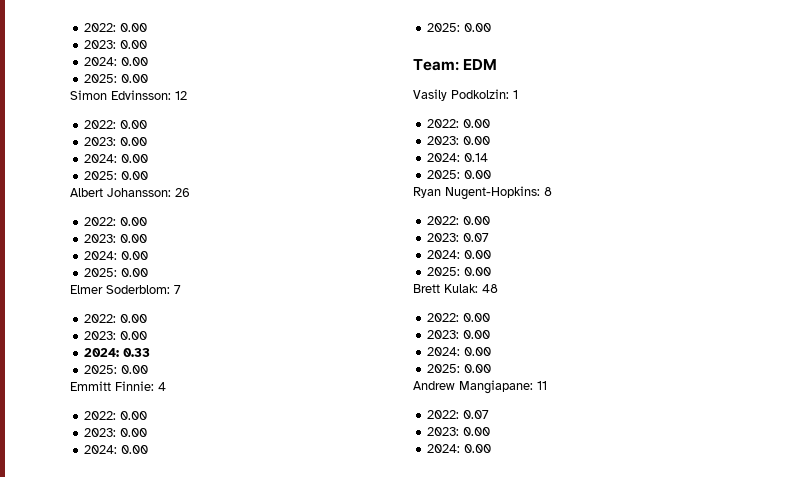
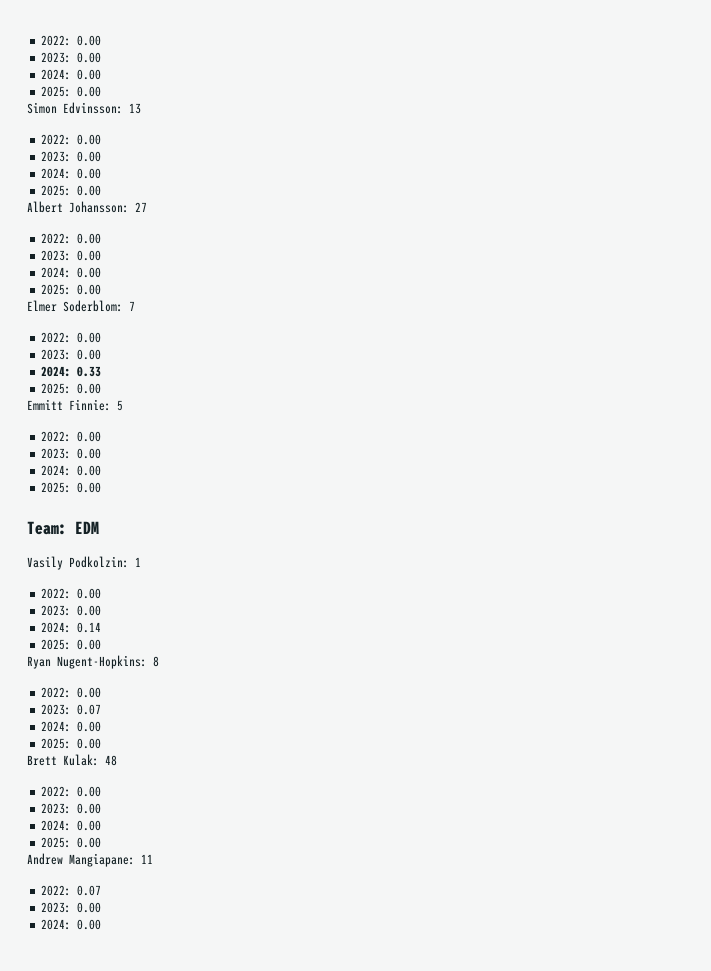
[175,91,187,100] 12 -> [129,103,141,114] 13
[175,188,190,197] 26 -> [135,202,147,212] 27
[158,382,166,391] 4 -> [117,400,123,411] 5

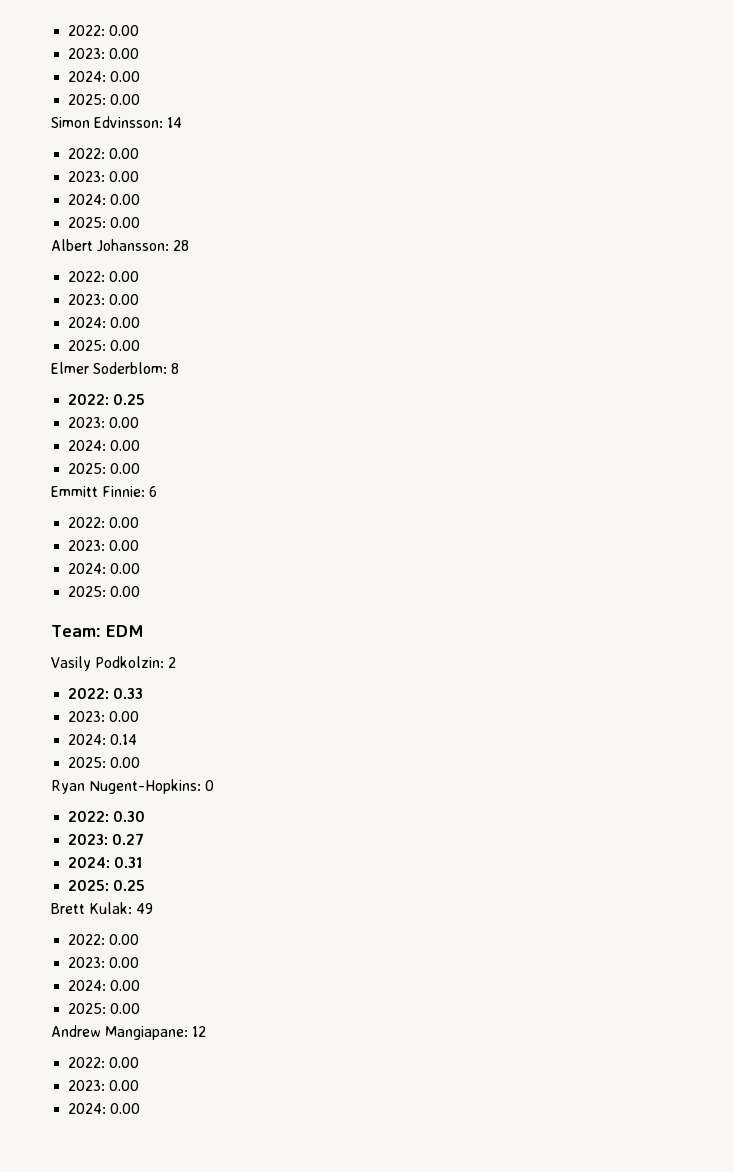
[129,103,141,114] 13 -> [167,117,183,128] 14
[135,202,147,212] 27 -> [173,240,190,251] 28
[129,301,135,311] [41,332,102,343] [41,349,102,360] [41,366,102,377] 7 // 2022: 0.00 // 2023: 0.00 // 2024: 0.33 -> [171,363,180,374] [68,394,146,405] [68,417,140,428] [68,440,141,451] 8 // 2022: 0.25 // 2023: 0.00 // 2024: 0.00
[117,400,123,411] 5 -> [149,486,158,497] 6
[135,557,141,567] [41,588,102,599] 1 // 2022: 0.00 -> [168,657,177,668] [68,688,144,699] 2 // 2022: 0.33
[153,656,159,667] [41,687,102,698] [41,704,102,715] [41,721,102,732] [41,738,102,749] 8 // 2022: 0.00 // 2023: 0.07 // 2024: 0.00 // 2025: 0.00 -> [205,780,215,791] [68,811,146,822] [68,833,145,845] [68,857,143,868] [68,880,146,891] 0 // 2022: 0.30 // 2023: 0.27 // 2024: 0.31 // 2025: 0.25
[105,755,117,766] 48 -> [136,903,154,914] 49
[141,854,153,864] [41,885,102,896] 11 // 2022: 0.07 -> [192,1026,207,1037] [68,1057,140,1068] 12 // 2022: 0.00

